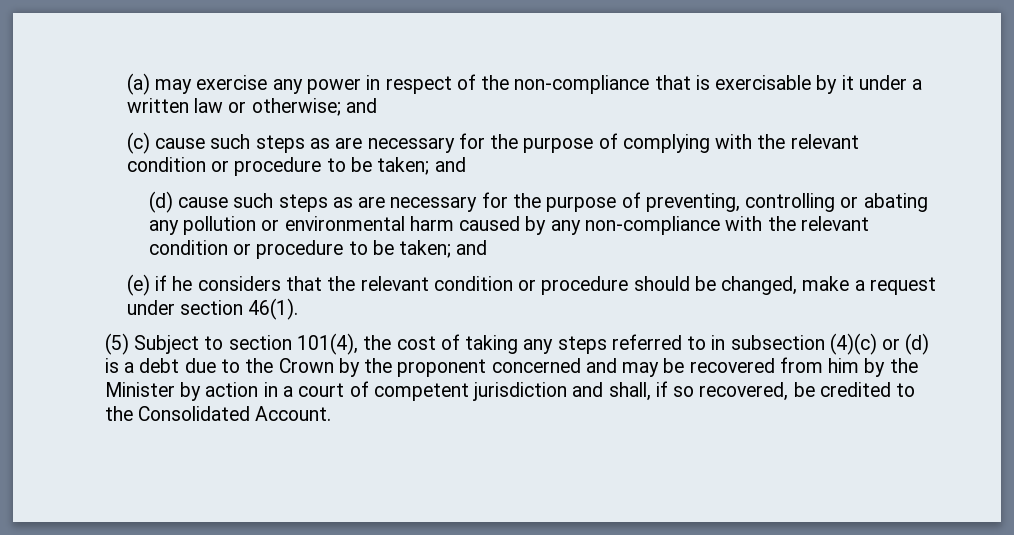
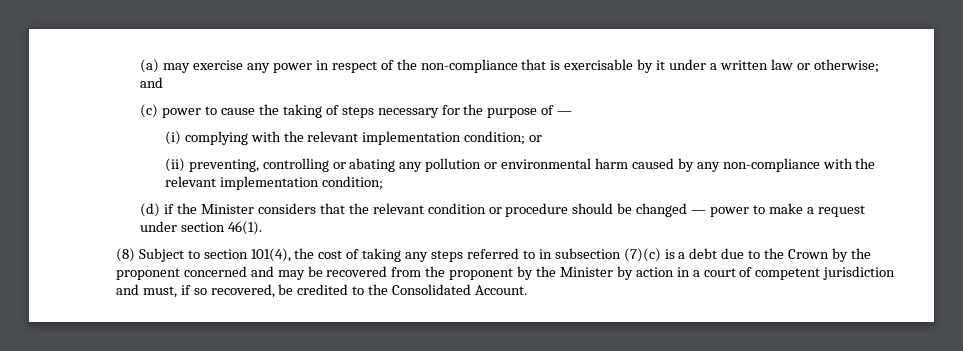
[155,133,618,153] cause such steps as are necessary for the purpose of -> [162,104,573,118] [164,131,181,145] power to cause the taking of steps necessary for the purpose of — // (i)
[126,157,466,176] [148,191,641,213] condition or procedure to be taken; and // (d) cause such steps as are necessary for the purpose of -> [362,131,543,145] [164,158,185,172] implementation condition; or // (ii)
[148,240,488,259] [126,274,193,296] condition or procedure to be taken; and // (e) if he -> [219,176,383,190] [140,203,255,217] implementation condition; // (d) if the Minister
[721,276,798,295] changed, -> [636,203,765,217] changed — power to
[104,333,129,355] (5) -> [115,248,135,262] (8)
[829,333,930,355] (4)(c) or (d) -> [623,248,661,262] (7)(c)
[828,358,860,373] him -> [425,266,514,280] the proponent
[608,382,651,401] shall, -> [142,286,177,298] must,

